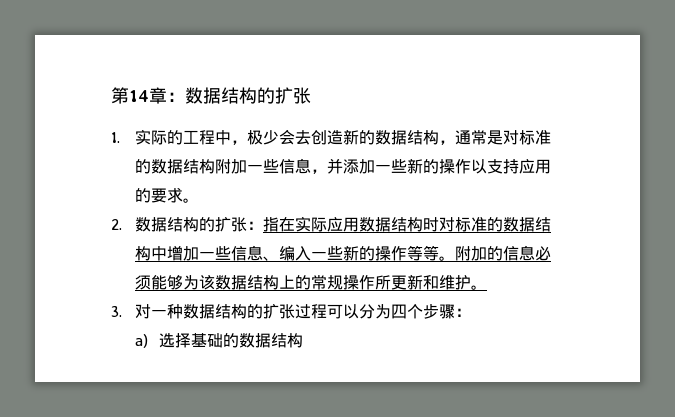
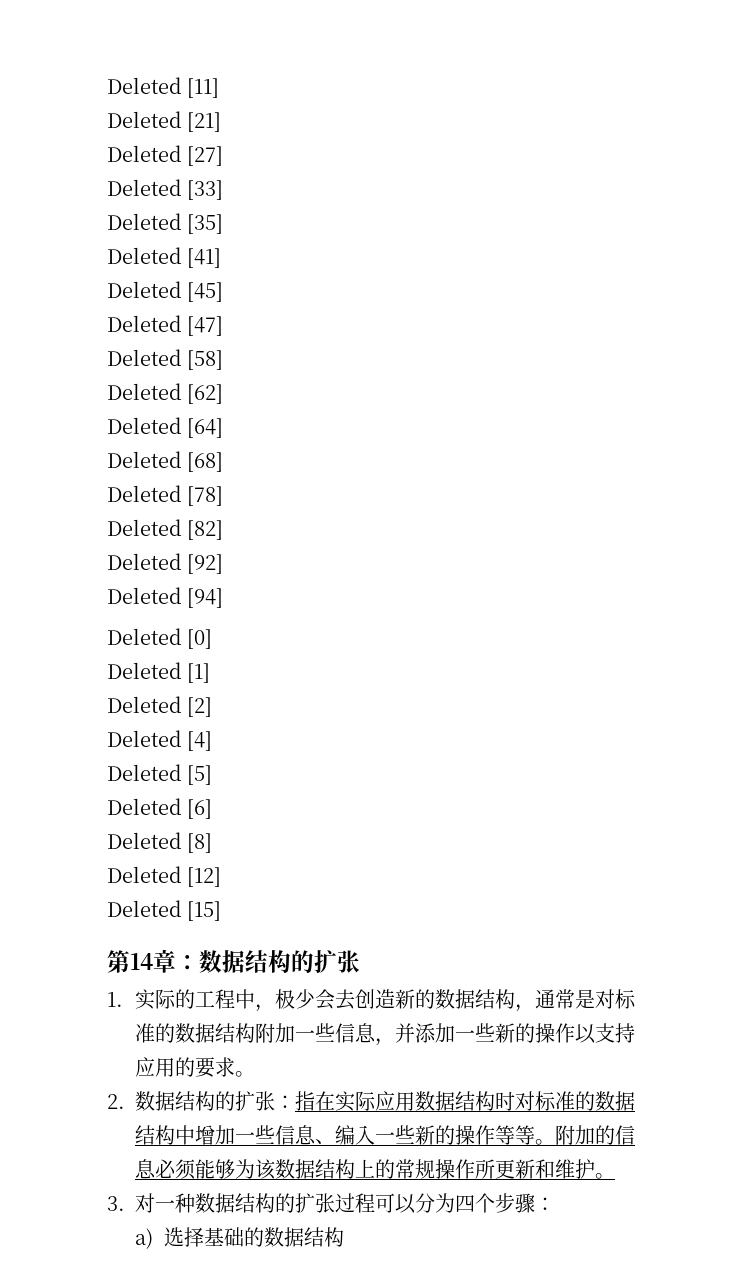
(111, 95) none -> [107,77,220,98] [107,111,222,132] [107,145,224,166] [107,179,224,200] [107,213,224,234] [107,247,222,268] [107,281,224,302] [107,315,224,336] [107,349,224,370] [107,383,224,404] [107,417,224,438] [107,451,224,472] [107,485,224,506] [107,519,224,540] [107,553,224,574] [107,587,224,608] [107,628,213,649] [107,662,211,683] [107,696,213,717] [107,730,213,751] [107,764,213,785] [107,798,213,819] [107,832,213,853] [107,866,222,887] [107,900,222,921] Deleted [11] // Deleted [21] // Deleted [27] // Deleted [33] // Deleted [35] // Deleted [41] // Deleted [45] // Deleted [47] // Deleted [58] // Deleted [62] // Deleted [64] // Deleted [68] // Deleted [78] // Deleted [82] // Deleted [92] // Deleted [94] // Deleted [0] // Deleted [1] // Deleted [2] // Deleted [4] // Deleted [5] // Deleted [6] // Deleted [8] // Deleted [12] // Deleted [15] //

